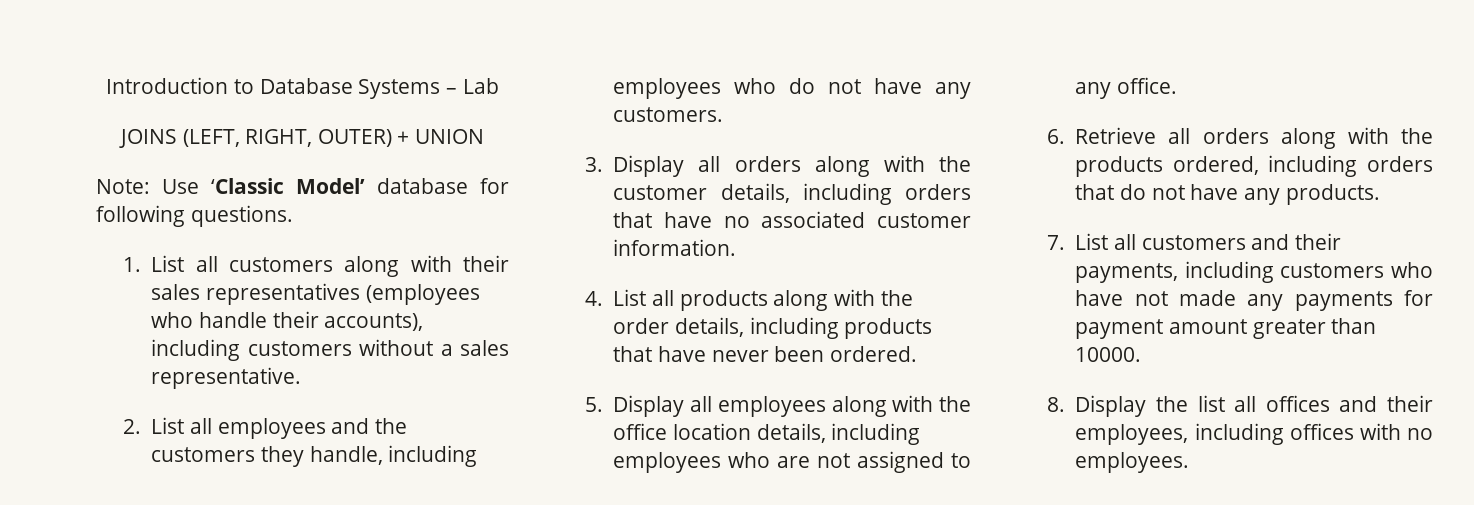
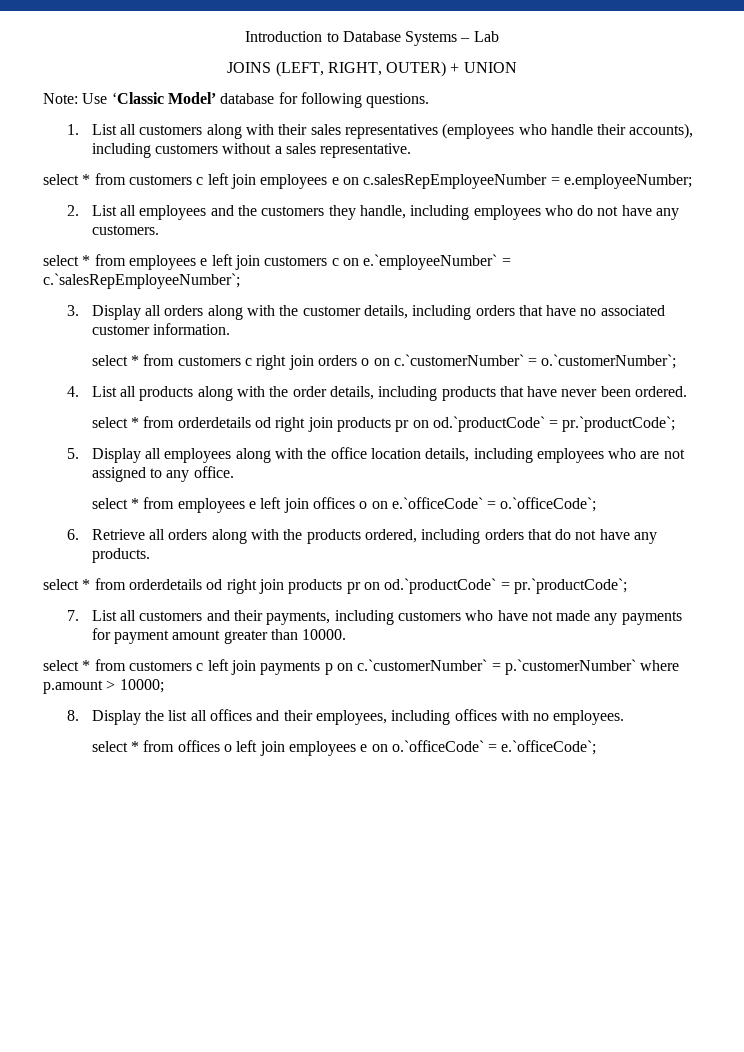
(302, 378) none -> [43,173,692,189] // select * from customers c left join employees e on c.salesRepEmployeeNumber = e.employeeNumber;
(724, 114) none -> [43,254,511,270] [43,273,240,289] // select * from employees e left join customers c on e.`employeeNumber` = c.`salesRepEmployeeNumber`;
(737, 247) none -> [91,354,677,370] // select * from customers c right join orders o on c.`customerNumber` = o.`customerNumber`;
(918, 354) none -> [91,416,676,432] // select * from orderdetails od right join products pr on od.`productCode` = pr.`productCode`;
(1177, 85) none -> [91,497,597,513] // select * from employees e left join offices o on e.`officeCode` = o.`officeCode`;
(1380, 194) none -> [43,578,627,594] // select * from orderdetails od right join products pr on od.`productCode` = pr.`productCode`;
(1142, 354) none -> [43,659,680,675] [43,679,164,694] // select * from customers c left join payments p on c.`customerNumber` = p.`customerNumber` where p.amount > 10000;
(1190, 462) none -> [91,740,597,756] // select * from offices o left join employees e on o.`officeCode` = e.`officeCode`;

